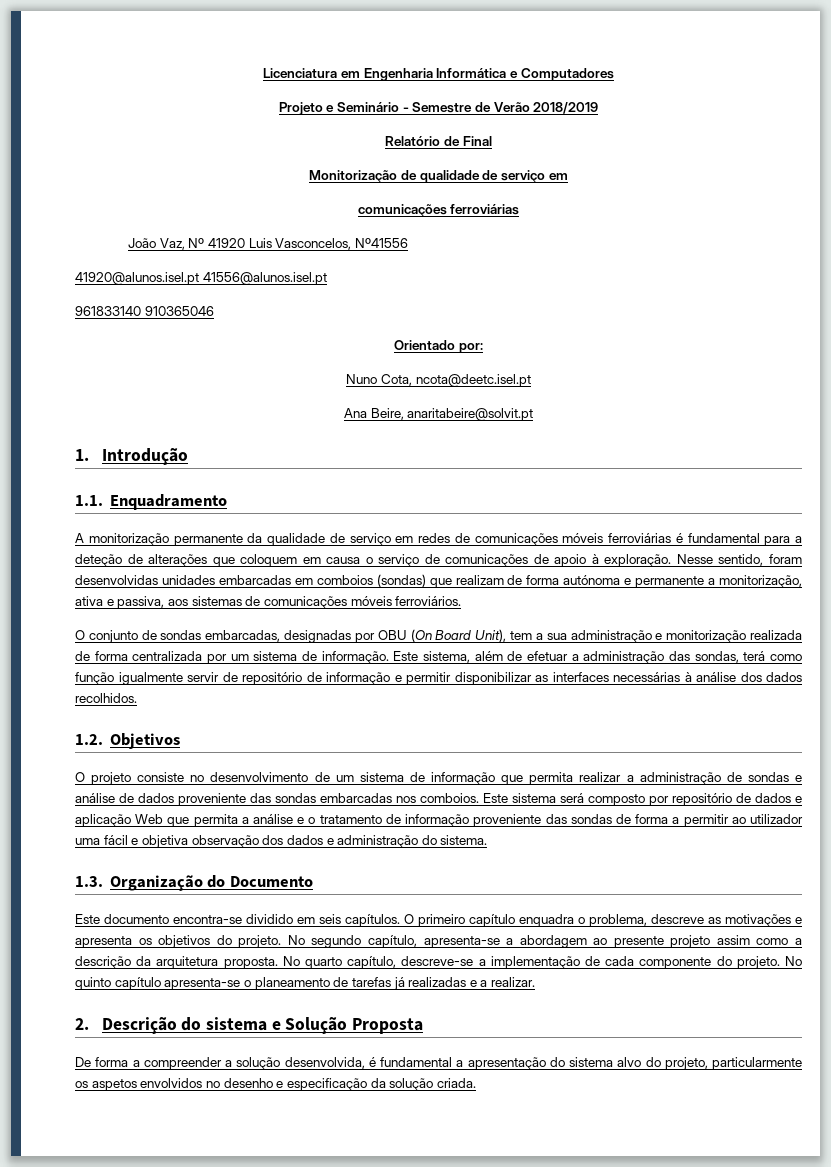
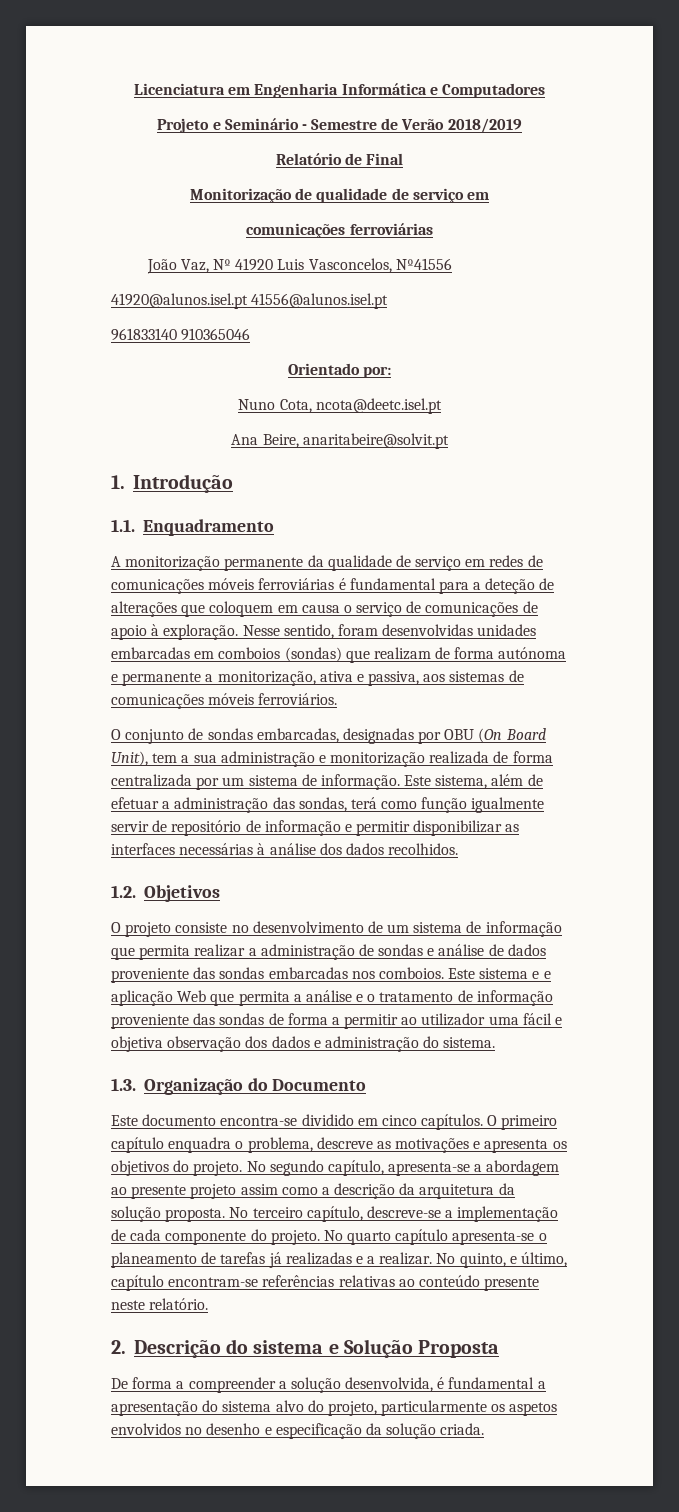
[560,793,791,806] será composto por repositório de dados -> [532,971,540,979] e
[319,914,341,924] seis -> [381,1115,417,1126] cinco
(219, 962) none -> [498,1183,515,1195] [111,1206,161,1222] da solução
[305,957,343,969] quarto -> [252,1207,303,1218] terceiro
[75,977,111,990] quinto -> [347,1231,392,1245] quarto
(536, 982) none -> [436,1252,568,1268] [111,1275,540,1291] [111,1298,209,1310] No quinto, e último, capítulo encontram-se referências relativas ao conteúdo presente neste relatório.

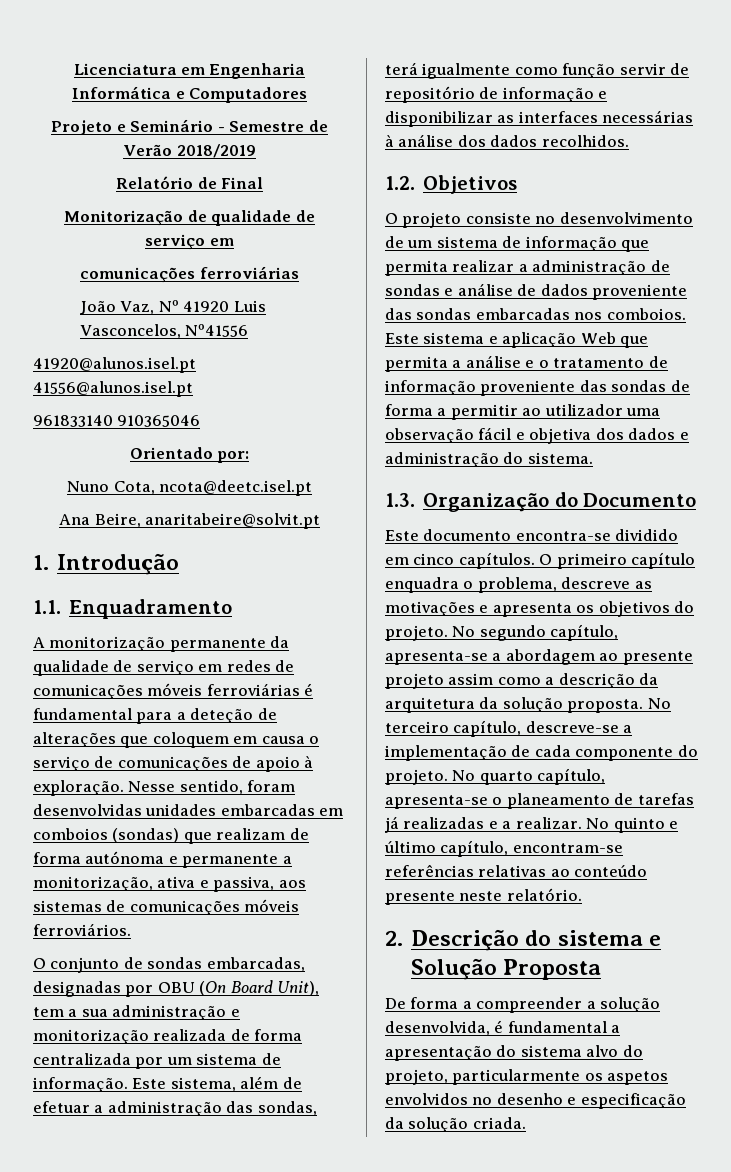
(377, 803) none -> [422,63,511,79] igualmente
[471,797,545,813] igualmente -> (616, 70) none
[356,821,411,836] permitir -> (608, 95) none
[543,971,551,979] e -> (498, 340) none
(519, 1020) none -> [385,428,474,443] observação
[167,1036,242,1052] observação -> (592, 436) none
[395,1229,449,1245] capítulo -> [537,768,606,785] capítulo,
[459,1252,568,1268] [111,1275,164,1291] quinto, e último, capítulo -> [613,817,679,833] [384,840,509,857] quinto e último capítulo,

